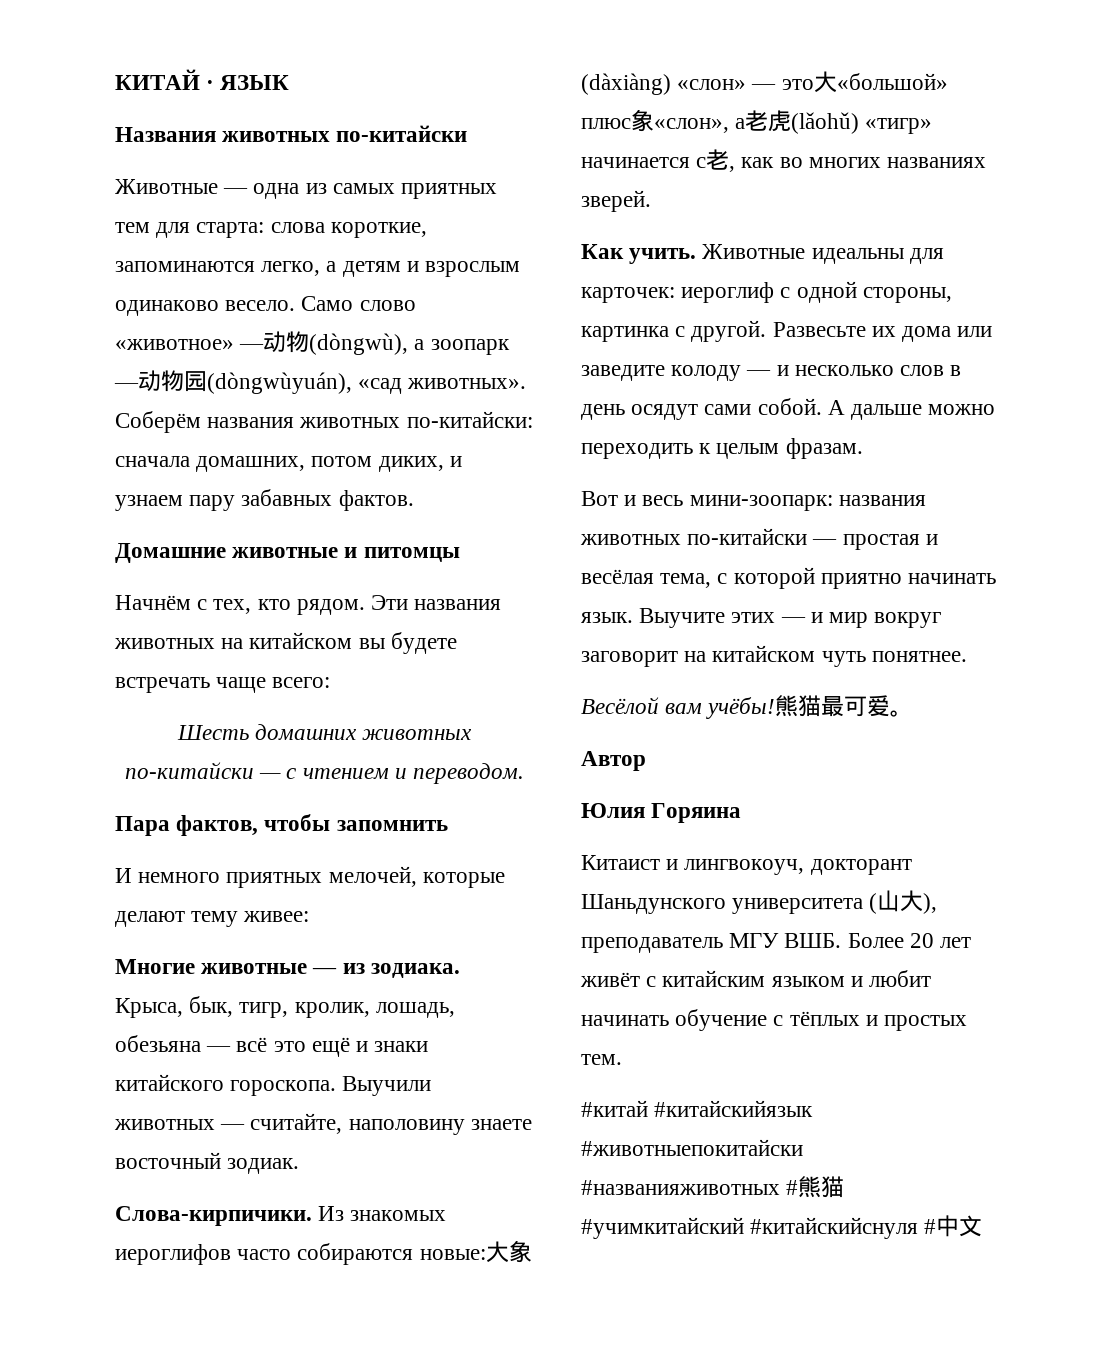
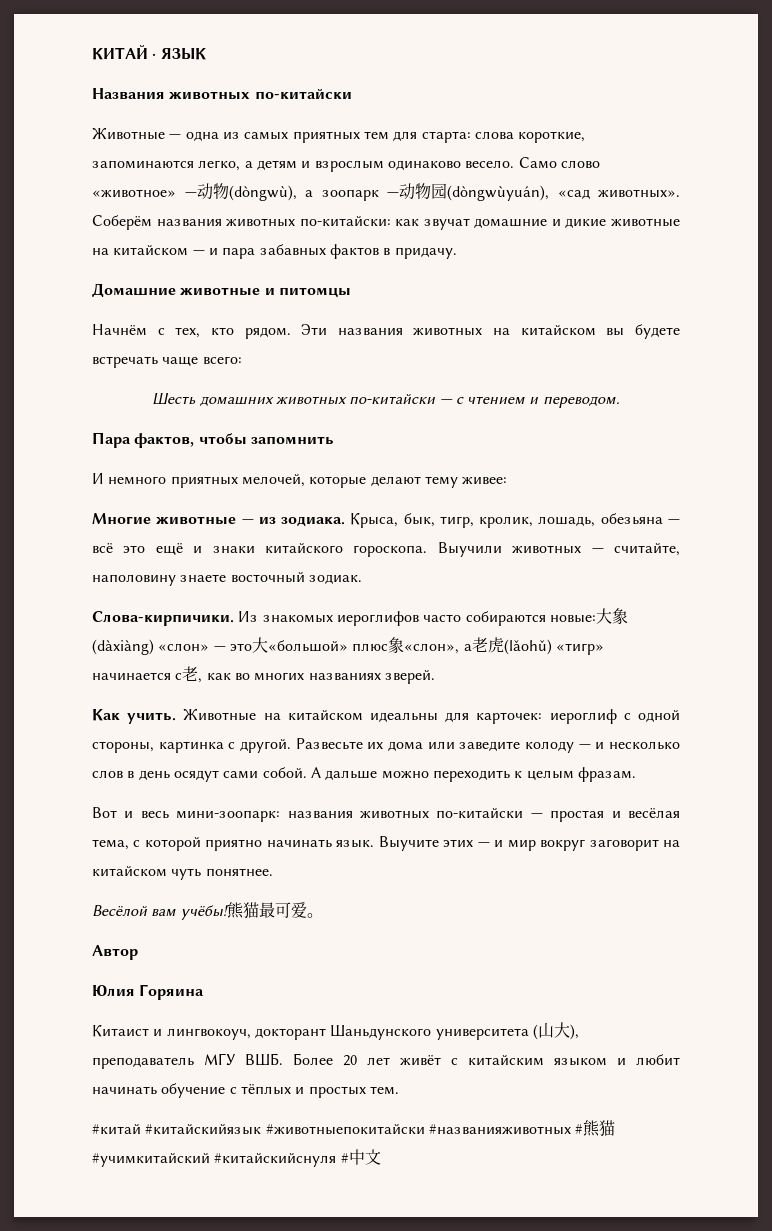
[115,456,462,472] [115,489,414,511] сначала домашних, потом диких, и узнаем пару забавных фактов. -> [395,218,680,230] [92,244,457,259] как звучат домашние и дикие животные на китайском — и пара забавных фактов в придачу.
(806, 251) none -> [263,710,363,721] на китайском

